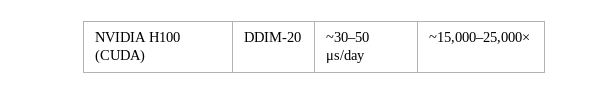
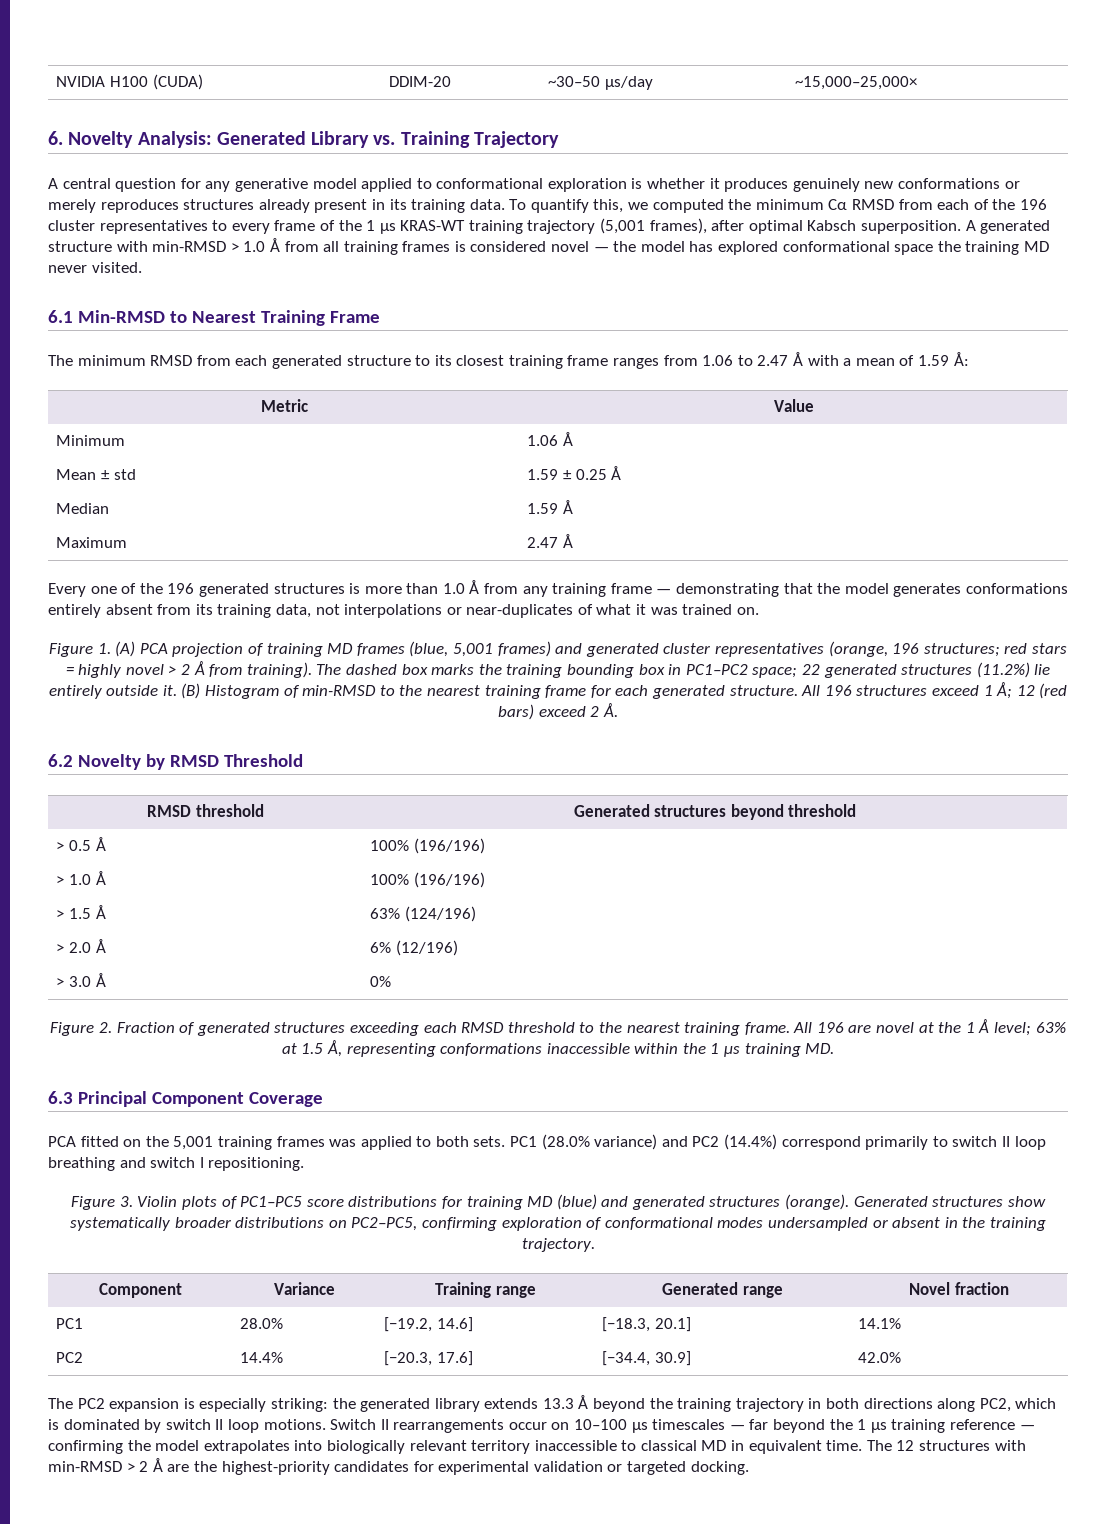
(531, 38) none -> [48,131,559,148] [48,178,1020,192] [48,199,1047,213] [48,218,1051,234] [48,238,1049,255] [48,262,142,273] [48,310,380,326] [48,352,969,369] [260,399,308,412] [773,399,814,412] [56,435,126,446] [527,432,574,446] [56,469,136,480] [527,466,622,480] [56,503,110,514] [527,500,574,514] [56,537,128,548] [527,534,574,548] [48,580,1068,597] [48,604,759,618] [49,641,1067,657] [65,661,1051,678] [48,682,1068,699] [498,703,618,720] [48,754,303,770] [147,804,264,817] [573,804,857,820] [56,837,106,851] [370,838,486,854] [56,871,106,885] [370,872,486,888] [56,905,106,919] [370,906,477,922] [56,939,106,953] [370,940,459,956] [56,973,106,987] [370,976,392,987] [50,1019,1066,1036] [281,1040,835,1057] [48,1091,323,1107] [48,1134,1046,1150] [48,1157,305,1171] [71,1194,1046,1210] [70,1217,1046,1231] [521,1238,595,1252] [99,1283,182,1298] [274,1282,335,1295] [435,1282,536,1298] [662,1282,783,1298] [909,1282,1009,1295] [56,1318,84,1329] [240,1318,284,1329] [384,1317,474,1332] [602,1317,692,1332] [858,1318,902,1329] [56,1352,84,1363] [240,1352,284,1363] [384,1351,474,1366] [602,1351,692,1366] [858,1352,902,1363] [48,1395,1057,1412] [48,1419,1035,1433] [48,1440,1026,1454] [48,1458,749,1475] // 6. Novelty Analysis: Generated Library vs. Training Trajectory // A central question for any generative model applied to conformational exploration is whether it produces genuinely new conformations or merely reproduces structures already present in its training data. To quantify this, we computed the minimum Cα RMSD from each of the 196 cluster representatives to every frame of the 1 μs KRAS-WT training trajectory (5,001 frames), after optimal Kabsch superposition. A generated structure with min-RMSD > 1.0 Å from all training frames is considered novel — the model has explored conformational space the training MD never visited. // 6.1 Min-RMSD to Nearest Training Frame // The minimum RMSD from each generated structure to its closest training frame ranges from 1.06 to 2.47 Å with a mean of 1.59 Å: // Metric | Value // Minimum | 1.06 Å // Mean ± std | 1.59 ± 0.25 Å // Median | 1.59 Å // Maximum | 2.47 Å // Every one of the 196 generated structures is more than 1.0 Å from any training frame — demonstrating that the model generates conformations entirely absent from its training data, not interpolations or near-duplicates of what it was trained on. // Figure 1. (A) PCA projection of training MD frames (blue, 5,001 frames) and generated cluster representatives (orange, 196 structures; red stars = highly novel > 2 Å from training). The dashed box marks the training bounding box in PC1–PC2 space; 22 generated structures (11.2%) lie entirely outside it. (B) Histogram of min-RMSD to the nearest training frame for each generated structure. All 196 structures exceed 1 Å; 12 (red bars) exceed 2 Å. // 6.2 Novelty by RMSD Threshold // RMSD threshold | Generated structures beyond threshold // > 0.5 Å | 100% (196/196) // > 1.0 Å | 100% (196/196) // > 1.5 Å | 63% (124/196) // > 2.0 Å | 6% (12/196) // > 3.0 Å | 0% // Figure 2. Fraction of generated structures exceeding each RMSD threshold to the nearest training frame. All 196 are novel at the 1 Å level; 63% at 1.5 Å, representing conformations inaccessible within the 1 μs training MD. // 6.3 Principal Component Coverage // PCA fitted on the 5,001 training frames was applied to both sets. PC1 (28.0% variance) and PC2 (14.4%) correspond primarily to switch II loop breathing and switch I repositioning. // Figure 3. Violin plots of PC1–PC5 score distributions for training MD (blue) and generated structures (orange). Generated structures show systematically broader distributions on PC2–PC5, confirming exploration of conformational modes undersampled or absent in the training trajectory. // Component | Variance | Training range | Generated range | Novel fraction // PC1 | 28.0% | [−19.2, 14.6] | [−18.3, 20.1] | 14.1% // PC2 | 14.4% | [−20.3, 17.6] | [−34.4, 30.9] | 42.0% // The PC2 expansion is especially striking: the generated library extends 13.3 Å beyond the training trajectory in both directions along PC2, which is dominated by switch II loop motions. Switch II rearrangements occur on 10–100 μs timescales — far beyond the 1 μs training reference — confirming the model extrapolates into biologically relevant territory inaccessible to classical MD in equivalent time. The 12 structures with min-RMSD > 2 Å are the highest-priority candidates for experimental validation or targeted docking.

